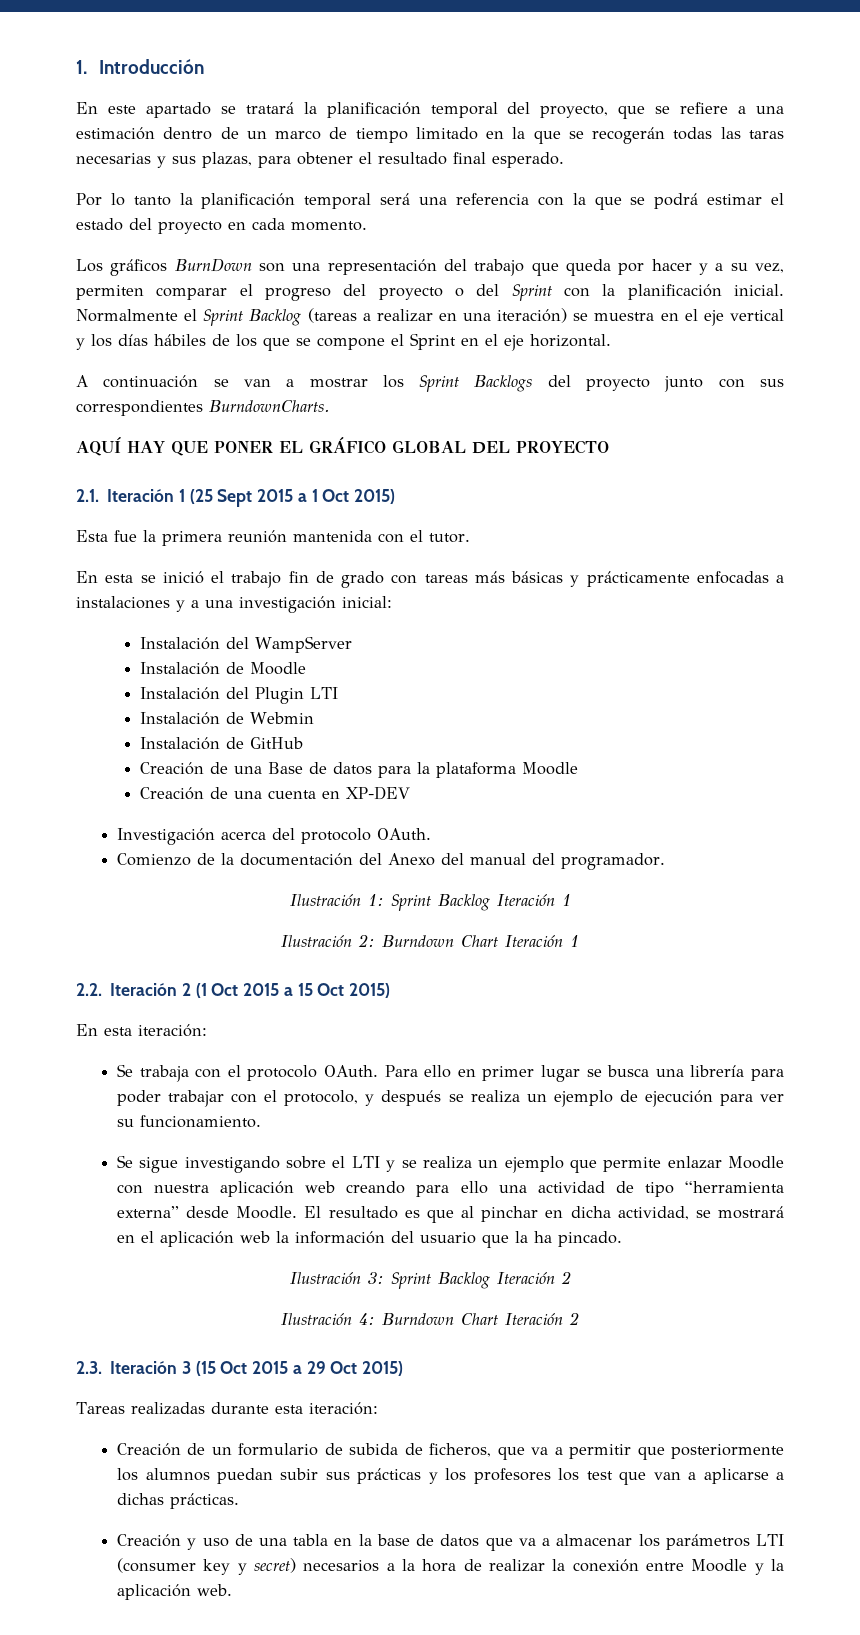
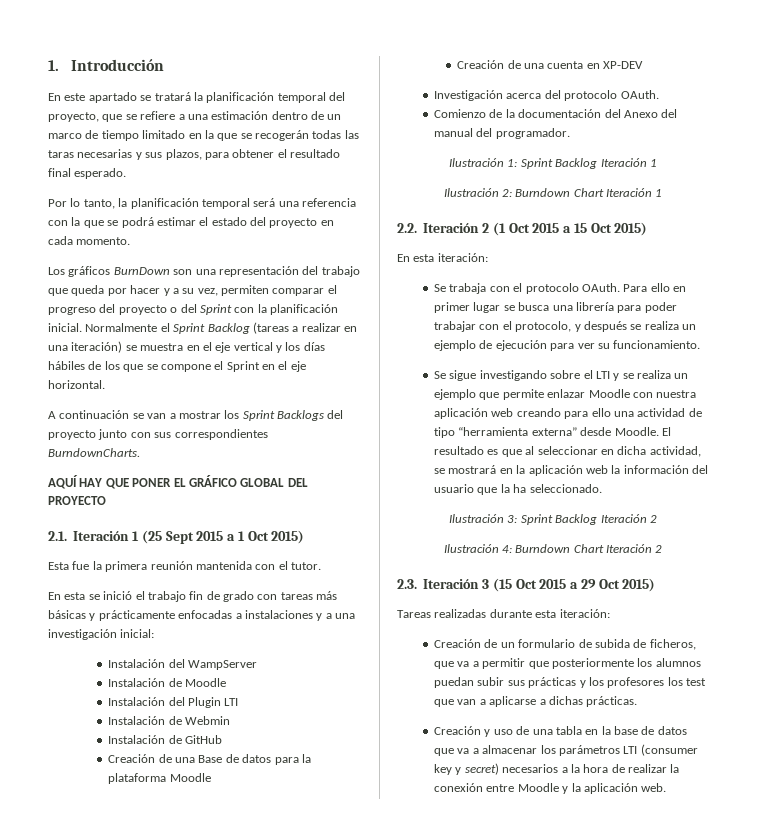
[202,152,252,168] plazas, -> [165,149,202,160] plazos,
[133,196,171,206] tanto -> [83,199,115,209] tanto,
[481,1206,539,1222] pinchar -> [537,446,598,455] seleccionar
[141,1231,155,1243] el -> [516,465,526,474] la
[558,1231,623,1247] pincado. -> [529,484,602,493] seleccionado.

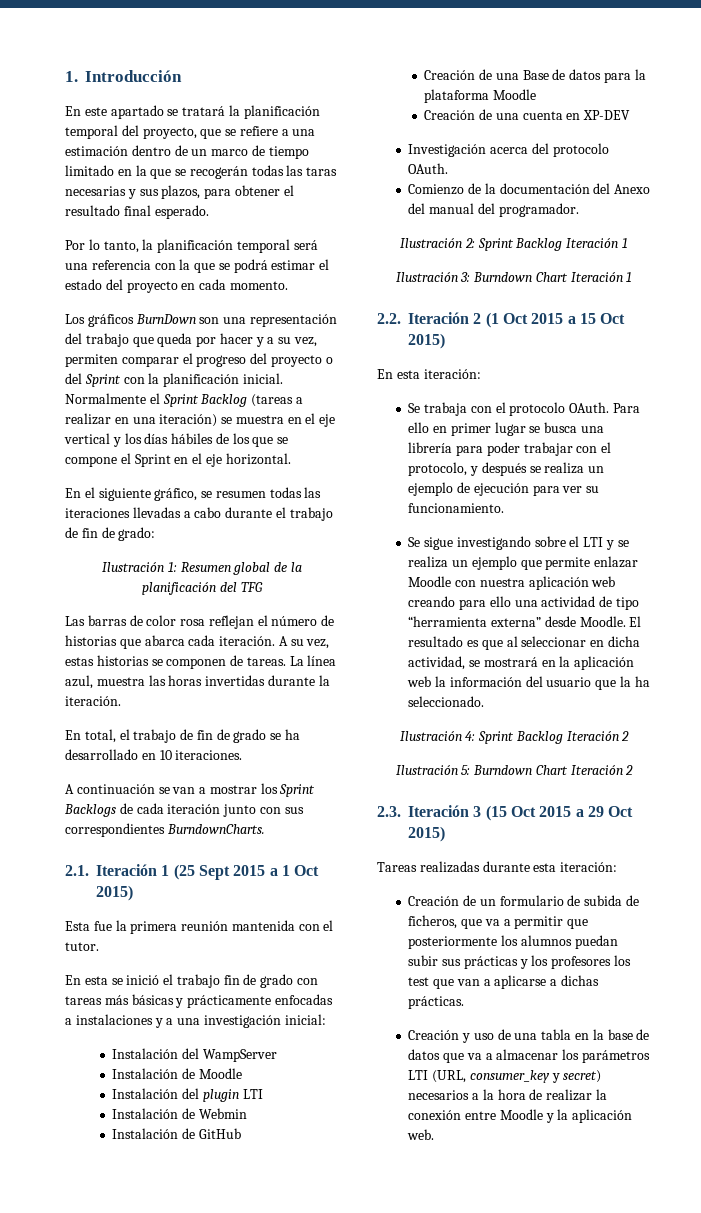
(105, 384) none -> [65,487,322,501] [65,507,333,521] [65,527,156,541] [102,562,302,575] [142,582,263,595] [65,615,335,629] [65,635,330,649] [65,655,337,669] [65,675,330,689] [65,696,121,706] [65,729,301,743] [65,749,243,760] // En el siguiente gráfico, se resumen todas las iteraciones llevadas a cabo durante el trabajo de fin de grado: // Ilustración 1: Resumen global de la planificación del TFG // Las barras de color rosa reflejan el número de historias que abarca cada iteración. A su vez, estas historias se componen de tareas. La línea azul, muestra las horas invertidas durante la iteración. // En total, el trabajo de fin de grado se ha desarrollado en 10 iteraciones.
[327,410,344,419] [48,430,96,440] del proyecto -> [119,803,221,814] de cada iteración
[48,475,308,489] [48,496,106,505] // AQUÍ HAY QUE PONER EL GRÁFICO GLOBAL DEL PROYECTO -> (265, 829) none
[188,697,222,708] Plugin -> [202,1089,239,1102] plugin
[507,159,518,167] 1: -> [464,238,475,248] 2:
[501,189,512,197] 2: -> [460,272,471,282] 3:
[507,515,518,523] 3: -> [465,731,476,741] 4:
[501,545,512,553] 4: -> [461,765,471,775] 5:
[640,744,698,756] [434,764,453,775] (consumer key -> [432,1070,550,1083] (URL, consumer_key

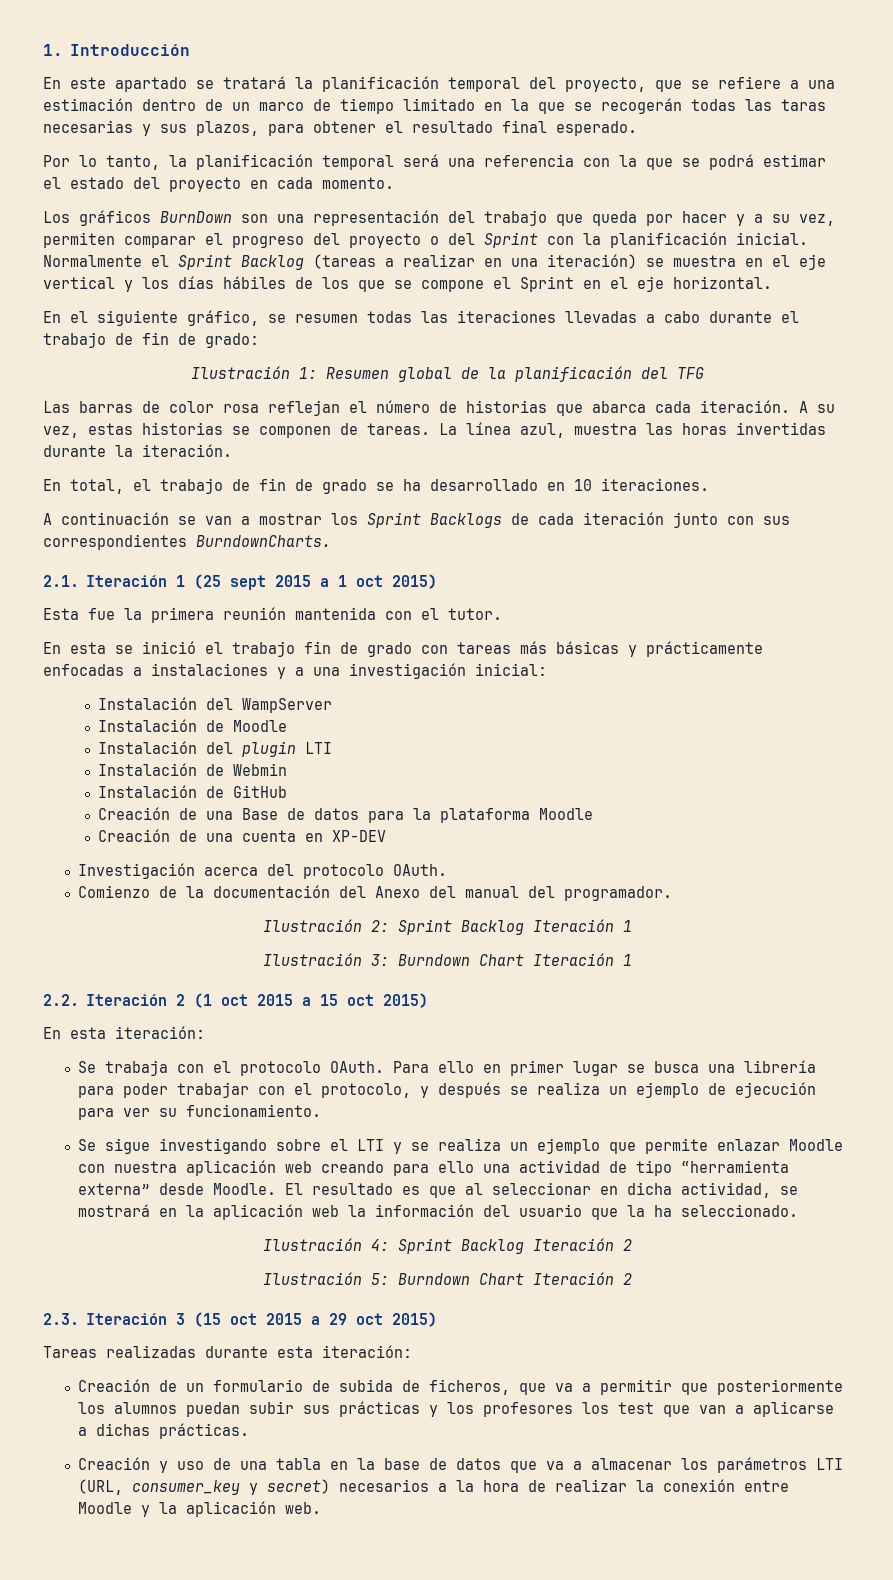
[198,865,230,880] Sept -> [230,575,267,590] sept
[294,865,320,876] Oct -> [356,575,384,587] oct
[502,313,528,324] Oct -> [221,994,249,1006] oct
[600,313,626,324] Oct -> [347,994,375,1006] oct
[510,806,536,817] Oct -> [230,1313,258,1325] oct
[608,806,634,817] Oct -> [356,1313,384,1325] oct

